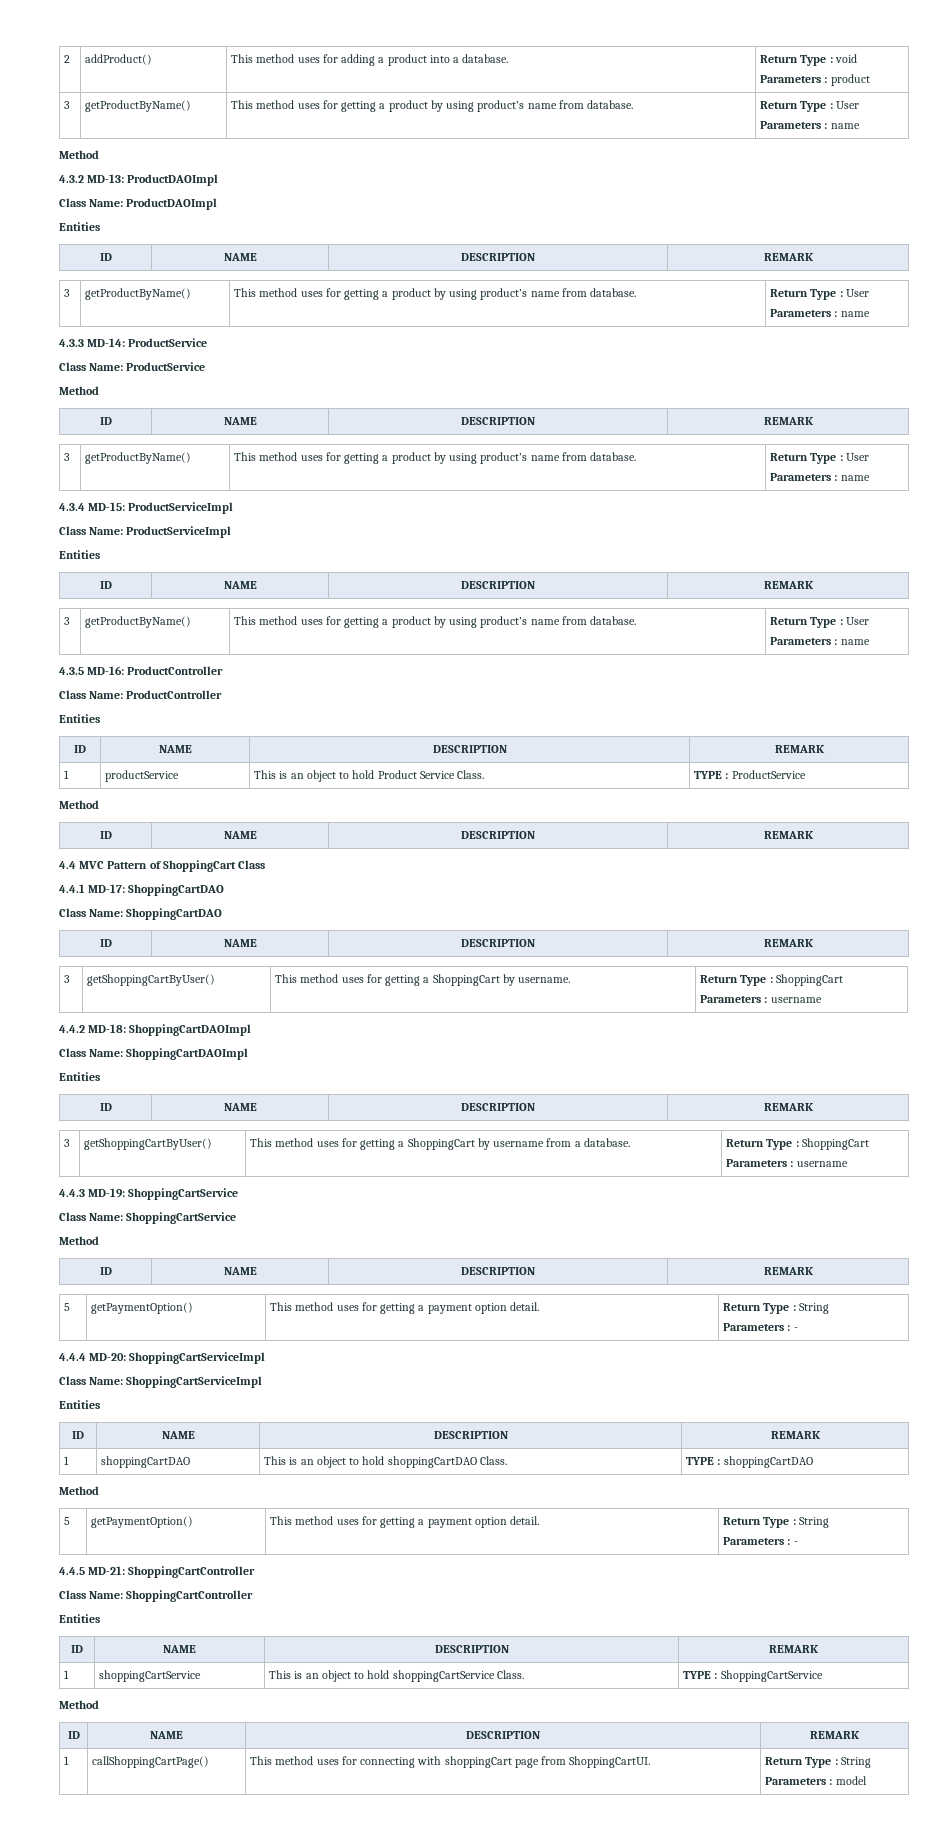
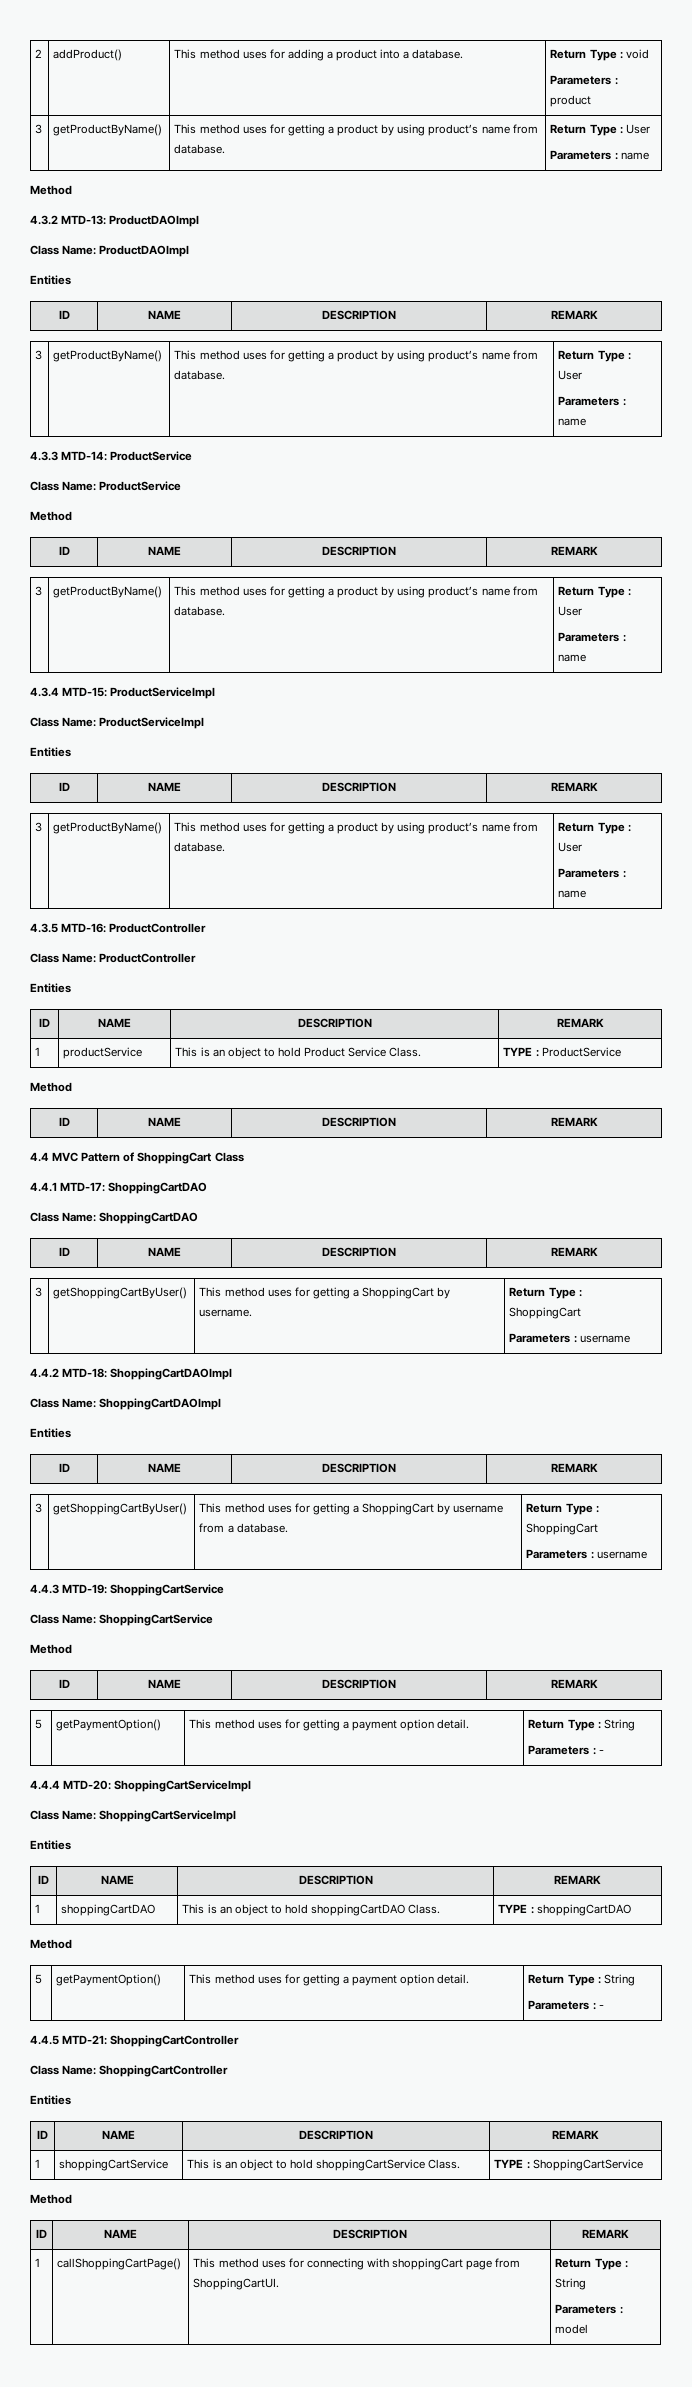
[87,174,125,183] MD-13: -> [61,215,107,225] MTD-13:
[87,338,126,347] MD-14: -> [61,451,108,461] MTD-14:
[88,502,126,511] MD-15: -> [62,687,108,697] MTD-15:
[87,666,125,675] MD-16: -> [61,923,107,933] MTD-16:
[88,884,126,893] MD-17: -> [60,1182,106,1192] MTD-17:
[88,1024,127,1033] MD-18: -> [62,1368,108,1378] MTD-18:
[88,1188,126,1198] MD-19: -> [62,1584,108,1594] MTD-19:
[89,1353,127,1361] MD-20: -> [63,1780,112,1790] MTD-20:
[88,1566,126,1575] MD-21: -> [62,2035,108,2045] MTD-21:

